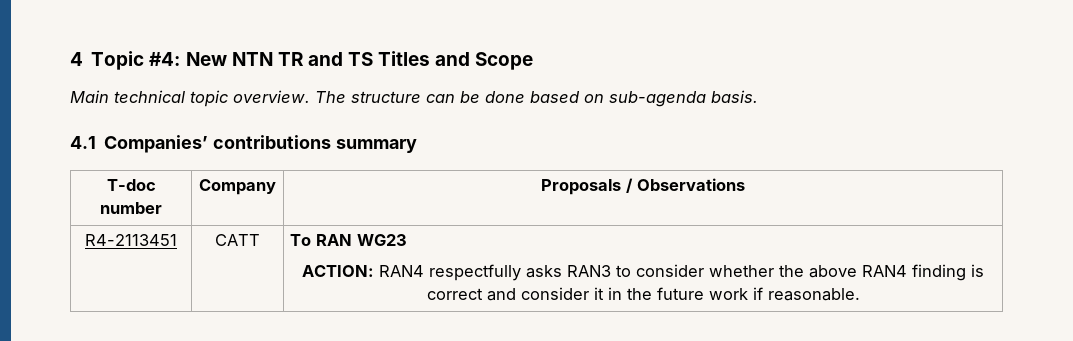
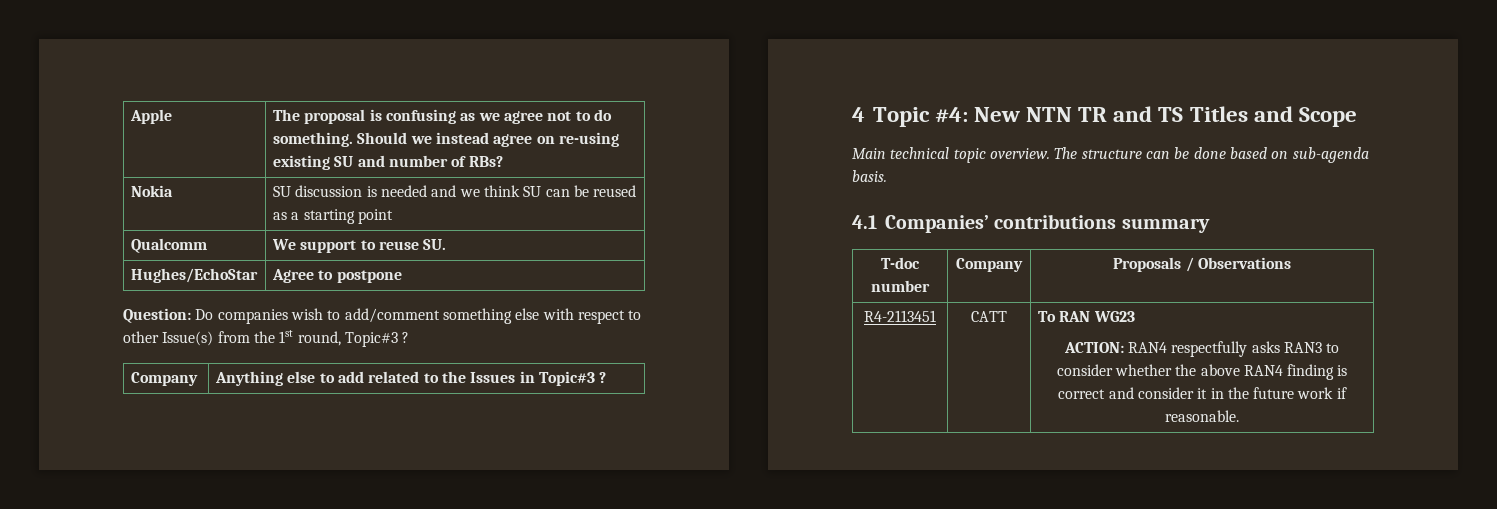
(70, 59) none -> [129,109,172,124] [272,109,612,124] [272,132,619,147] [272,155,503,170] [130,185,173,197] [272,185,637,197] [272,209,393,224] [130,238,207,253] [271,239,447,253] [130,268,258,283] [271,269,402,283] [123,308,642,324] [123,330,410,347] [130,372,198,386] [214,371,607,386] Apple | The proposal is confusing as we agree not to do something. Should we instead agree on re-using existing SU and number of RBs? // Nokia | SU discussion is needed and we think SU can be reused as a starting point // Qualcomm | We support to reuse SU. // Hughes/EchoStar | Agree to postpone // Question: Do companies wish to add/comment something else with respect to other Issue(s) from the 1st round, Topic#3 ? // Company | Anything else to add related to the Issues in Topic#3 ? //

